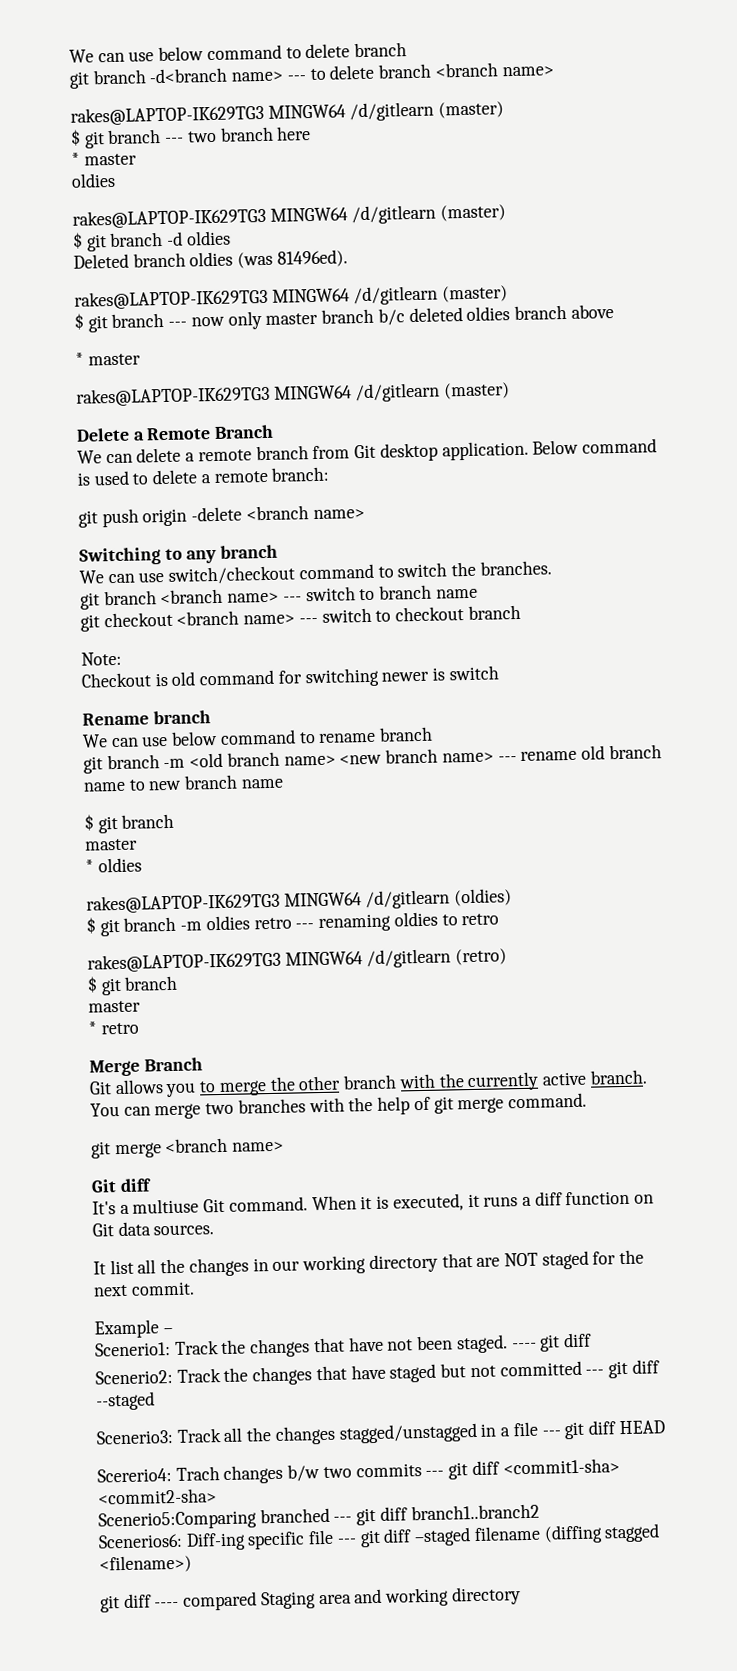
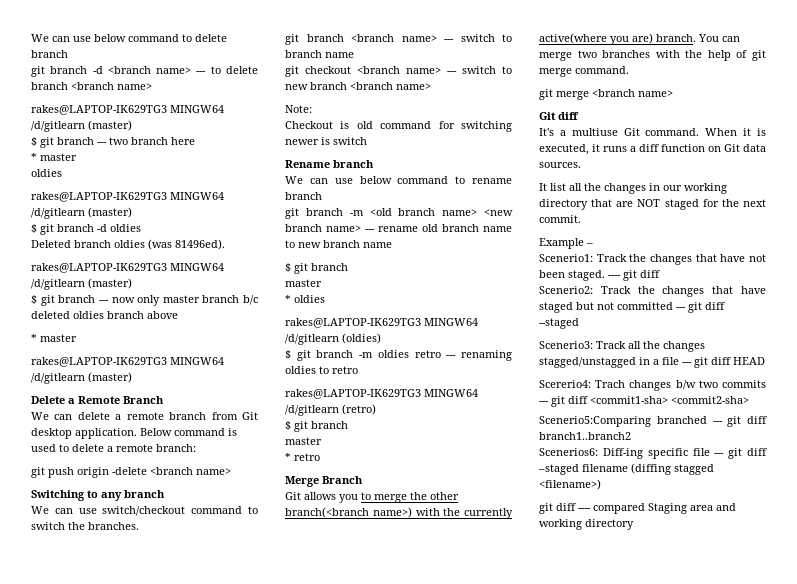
[149,67,228,84] -d<branch -> [92,66,151,74] -d <branch
[395,604,521,622] checkout branch -> [285,82,431,90] new branch <branch name>
[343,1074,398,1090] branch -> [285,507,412,518] branch(<branch name>)
[541,1071,587,1086] active -> [539,33,653,45] active(where you are)

